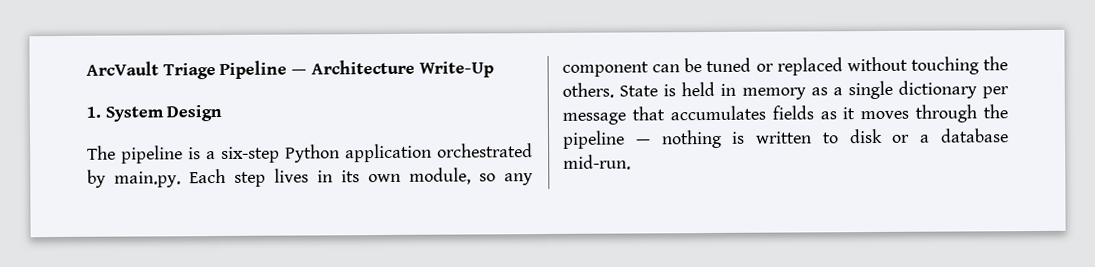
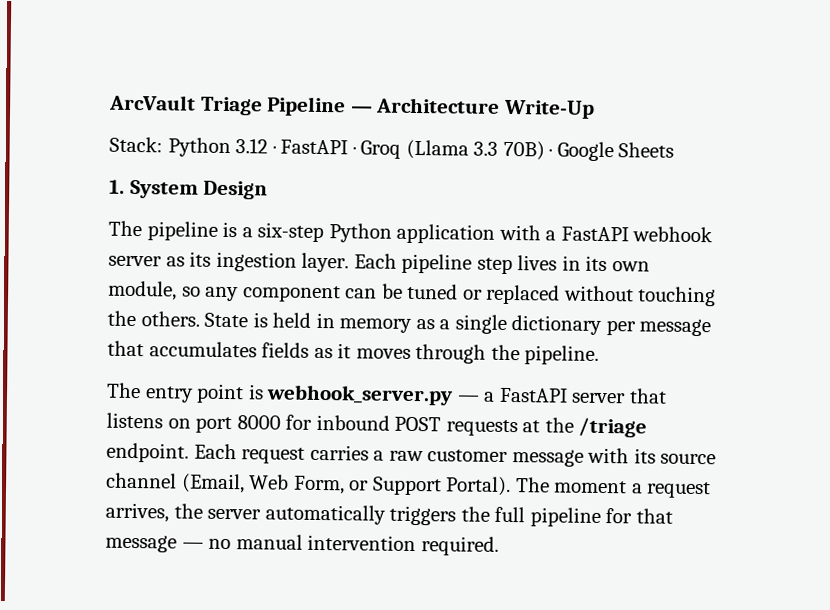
(494, 69) none -> [109,136,675,162] // Stack: Python 3.12 · FastAPI · Groq (Llama 3.3 70B) · Google Sheets
[437,143,533,158] [87,168,226,188] orchestrated by main.py. Each -> [498,224,714,243] [108,251,473,274] with a FastAPI webhook server as its ingestion layer. Each pipeline
[562,128,1009,149] [563,154,631,170] pipeline — nothing is written to disk or a database mid-run. -> [524,345,600,365] [106,382,667,406] [106,412,648,438] [106,442,717,467] [106,472,712,499] [105,502,673,527] [105,534,499,556] pipeline. // The entry point is webhook_server.py — a FastAPI server that listens on port 8000 for inbound POST requests at the /triage endpoint. Each request carries a raw customer message with its source channel (Email, Web Form, or Support Portal). The moment a request arrives, the server automatically triggers the full pipeline for that message — no manual intervention required.

